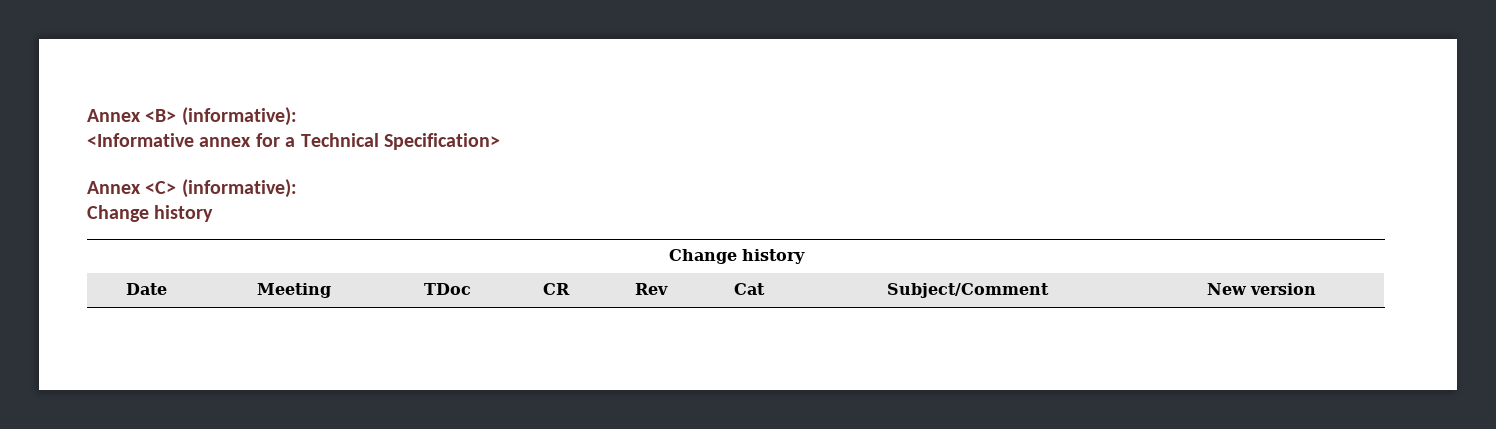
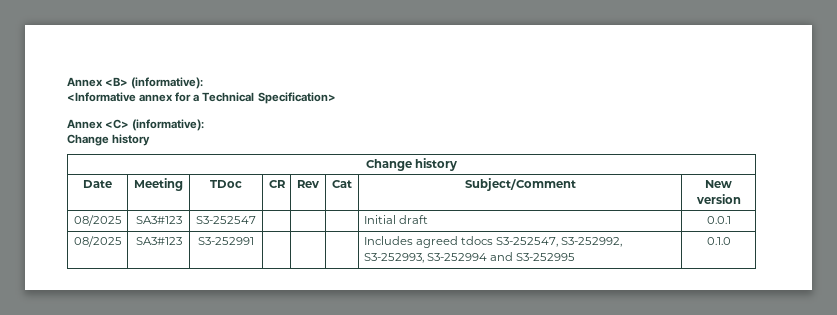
(1316, 289) none -> [73,215,122,226] [135,216,182,224] [196,216,256,224] [363,215,428,224] [706,216,731,224] [73,236,122,247] [135,237,182,245] [198,237,254,245] [363,236,623,248] [363,252,576,263] [706,237,731,245] // 08/2025 | SA3#123 | S3-252547 | | | | Initial draft | 0.0.1 // 08/2025 | SA3#123 | S3-252991 | | | | Includes agreed tdocs S3-252547, S3-252992, S3-252993, S3-252994 and S3-252995 | 0.1.0

